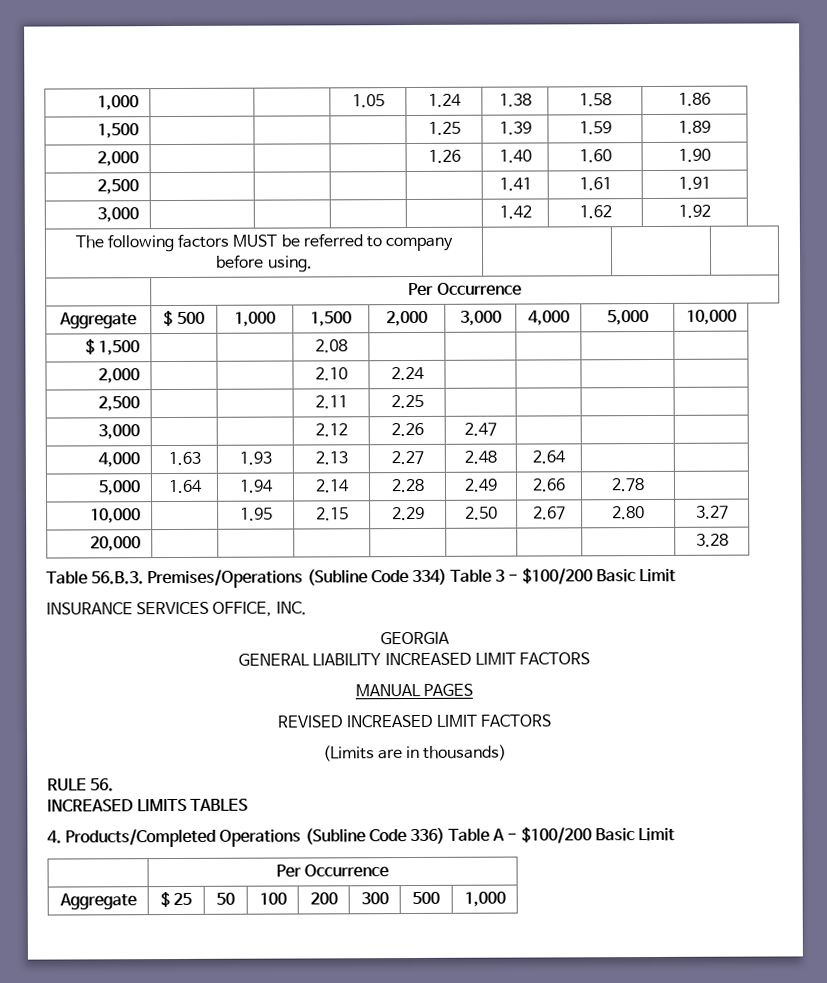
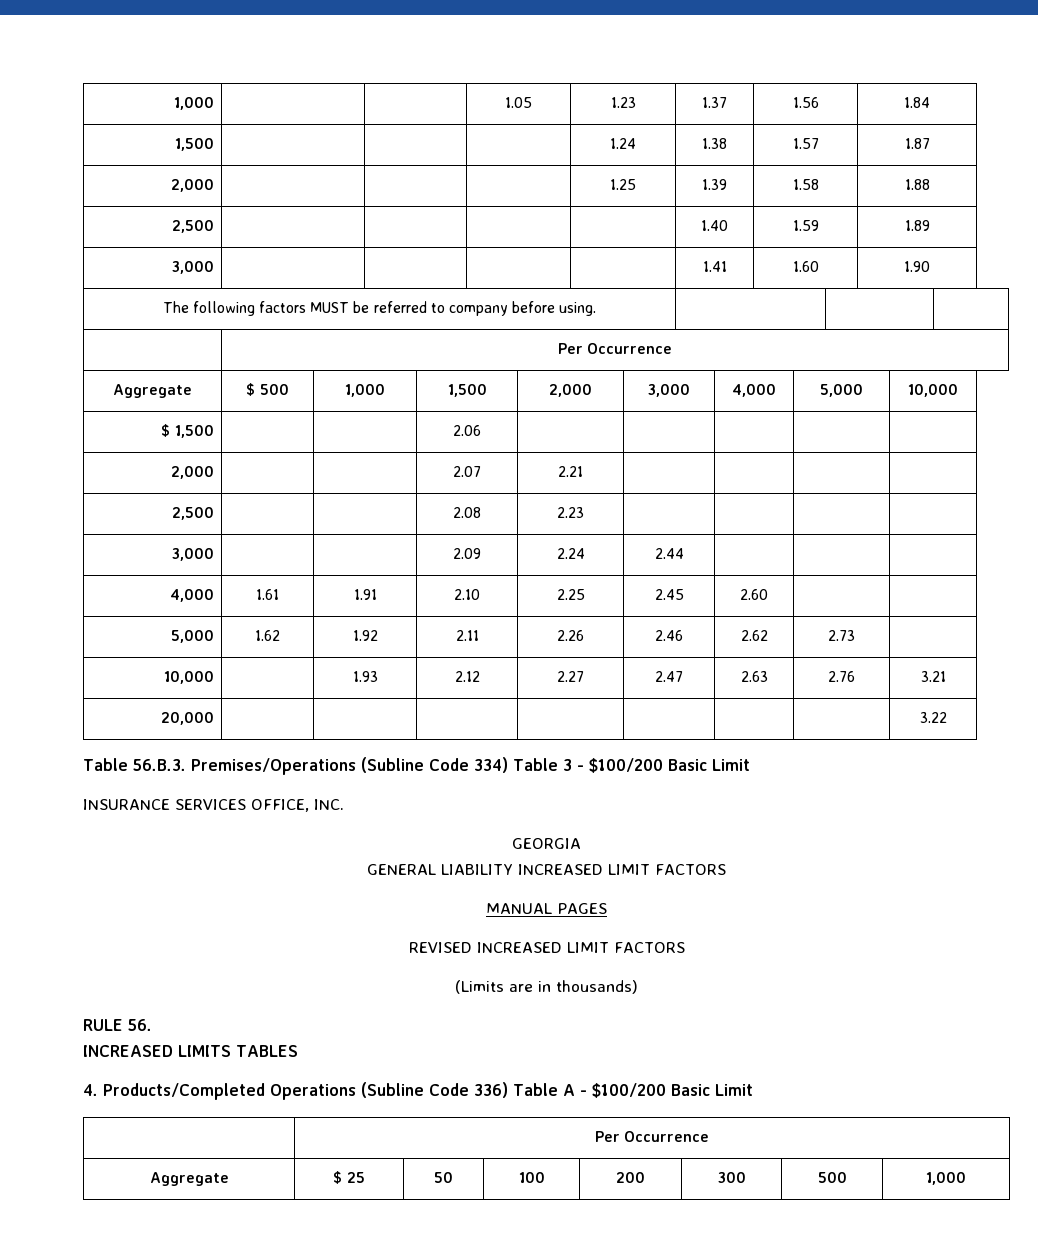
(385, 101) none -> [610,97,636,108] [702,97,727,108] [792,97,819,108] [904,97,930,108] [174,138,214,151] | 1.23 | 1.37 | 1.56 | 1.84 // 1,500 | | |
[578,93,612,107] [678,92,711,106] [97,123,140,139] 1.58 | 1.86 // 1,500 -> [792,138,819,149] [904,138,930,149] [170,179,214,192] 1.57 | 1.87 // 2,000
[578,121,612,135] [678,120,711,134] [97,151,140,167] [427,149,461,163] [498,149,532,163] [578,149,612,163] [678,148,711,162] [97,179,140,195] [498,177,532,191] [578,177,612,191] [678,176,711,190] [97,207,140,223] [498,205,532,219] [578,205,612,219] [678,204,711,218] 1.59 | 1.89 // 2,000 | | | | 1.26 | 1.40 | 1.60 | 1.90 // 2,500 | | | | | 1.41 | 1.61 | 1.91 // 3,000 | | | | | 1.42 | 1.62 | 1.92 -> [792,179,819,190] [904,179,930,190] [171,220,214,233] [701,220,728,231] [792,220,819,231] [904,220,930,231] [171,261,214,274] [702,261,727,272] [792,261,819,272] [904,261,930,272] 1.58 | 1.88 // 2,500 | | | | | 1.40 | 1.59 | 1.89 // 3,000 | | | | | 1.41 | 1.60 | 1.90
[314,339,348,353] [98,368,141,384] [314,367,348,381] [390,366,425,381] [98,396,141,412] [314,395,348,409] [390,394,424,409] [98,424,141,440] [314,423,348,437] [390,422,424,437] [464,422,497,436] [98,452,141,468] [167,451,201,466] [238,451,272,465] [314,451,348,465] [390,450,424,465] [464,450,497,464] [532,450,566,464] [98,480,142,496] [167,479,203,494] [238,479,274,493] [314,479,350,493] [390,478,425,493] [464,478,498,492] [532,478,566,492] [611,478,645,492] [90,508,142,524] [239,507,273,521] [315,507,349,521] [391,506,425,521] [465,506,498,520] [533,506,566,520] [612,506,645,520] [695,505,729,519] 2.08 | | | | | // 2,000 | | | 2.10 | 2.24 | | | | // 2,500 | | | 2.11 | 2.25 | | | | // 3,000 | | | 2.12 | 2.26 | 2.47 | | | // 4,000 | 1.63 | 1.93 | 2.13 | 2.27 | 2.48 | 2.64 | | // 5,000 | 1.64 | 1.94 | 2.14 | 2.28 | 2.49 | 2.66 | 2.78 | // 10,000 | | 1.95 | 2.15 | 2.29 | 2.50 | 2.67 | 2.80 | 3.27 -> [453,425,481,436] [170,466,214,479] [453,466,481,477] [558,466,583,477] [171,507,214,520] [453,507,481,518] [557,507,584,518] [171,548,214,561] [453,548,481,559] [556,548,585,559] [654,548,684,559] [169,589,214,602] [256,589,279,600] [353,589,377,600] [454,589,480,600] [556,589,585,600] [654,589,684,600] [740,589,768,600] [170,630,214,643] [255,630,280,641] [352,630,378,641] [455,630,479,641] [557,630,584,641] [655,630,683,641] [740,630,768,641] [828,630,855,641] [163,671,214,684] [352,671,378,682] [454,671,480,682] [557,671,584,682] [655,671,683,682] [740,671,768,682] [828,671,855,682] [920,671,946,682] 2.06 | | | | | // 2,000 | | | 2.07 | 2.21 | | | | // 2,500 | | | 2.08 | 2.23 | | | | // 3,000 | | | 2.09 | 2.24 | 2.44 | | | // 4,000 | 1.61 | 1.91 | 2.10 | 2.25 | 2.45 | 2.60 | | // 5,000 | 1.62 | 1.92 | 2.11 | 2.26 | 2.46 | 2.62 | 2.73 | // 10,000 | | 1.93 | 2.12 | 2.27 | 2.47 | 2.63 | 2.76 | 3.21
[695,533,729,547] 3.28 -> [919,712,947,723] 3.22

